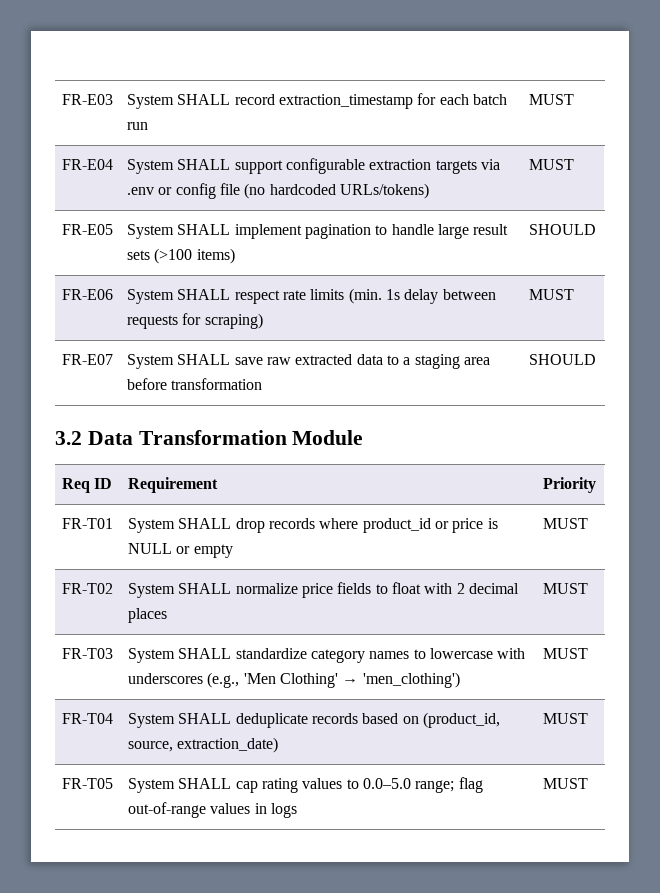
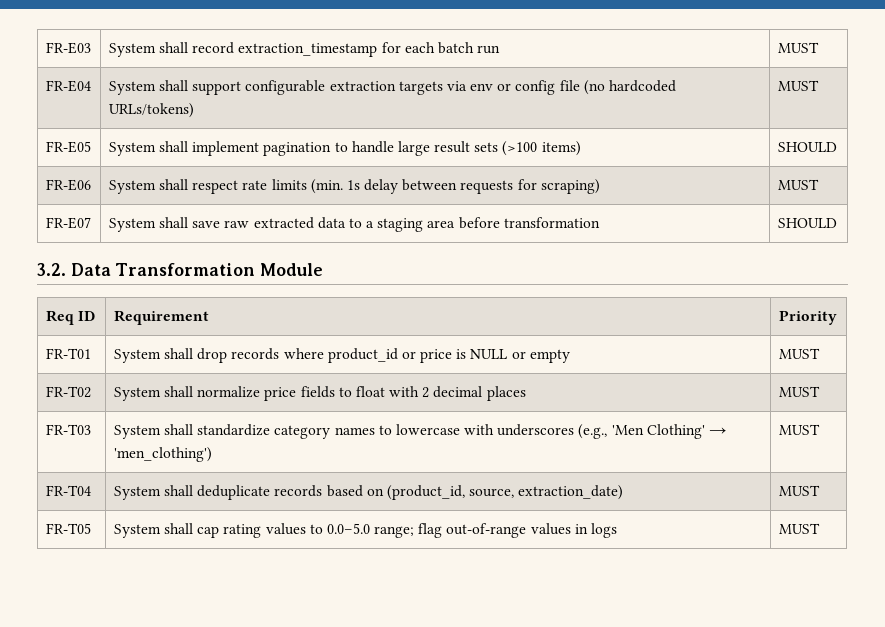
[177,94,231,105] SHALL -> [159,42,189,53] shall
[177,159,231,170] SHALL -> [159,80,189,91] shall
[126,187,154,195] .env -> [470,83,494,91] env
[177,224,231,235] SHALL -> [159,141,189,152] shall
[177,289,231,300] SHALL -> [159,179,189,190] shall
[177,354,231,365] SHALL -> [159,217,189,228] shall
[55,431,82,445] 3.2 -> [37,263,66,276] 3.2.
[178,518,232,529] SHALL -> [164,348,194,359] shall
[178,583,232,594] SHALL -> [164,386,194,397] shall
[178,648,232,659] SHALL -> [164,424,194,435] shall
[178,713,232,724] SHALL -> [164,485,194,496] shall
[178,778,232,789] SHALL -> [164,523,194,534] shall

